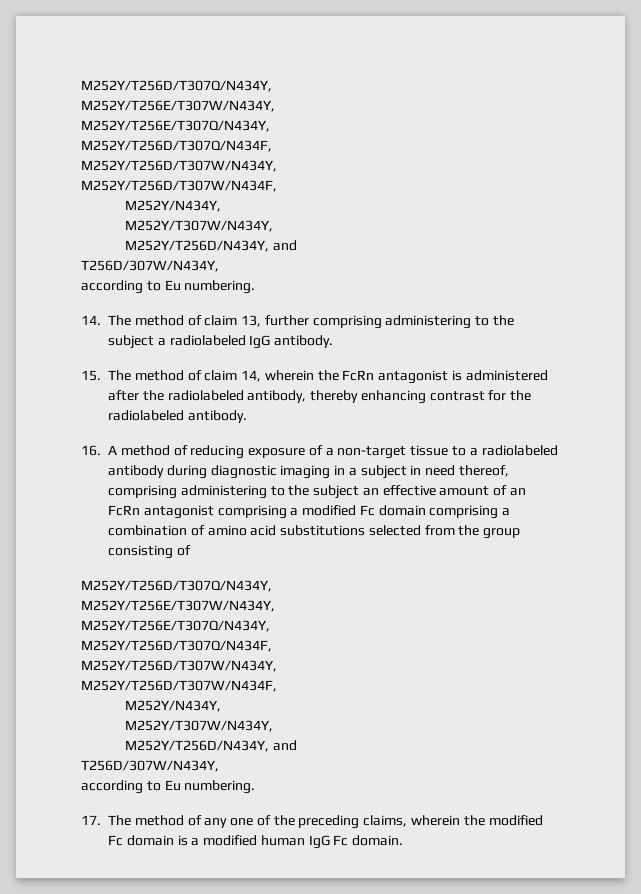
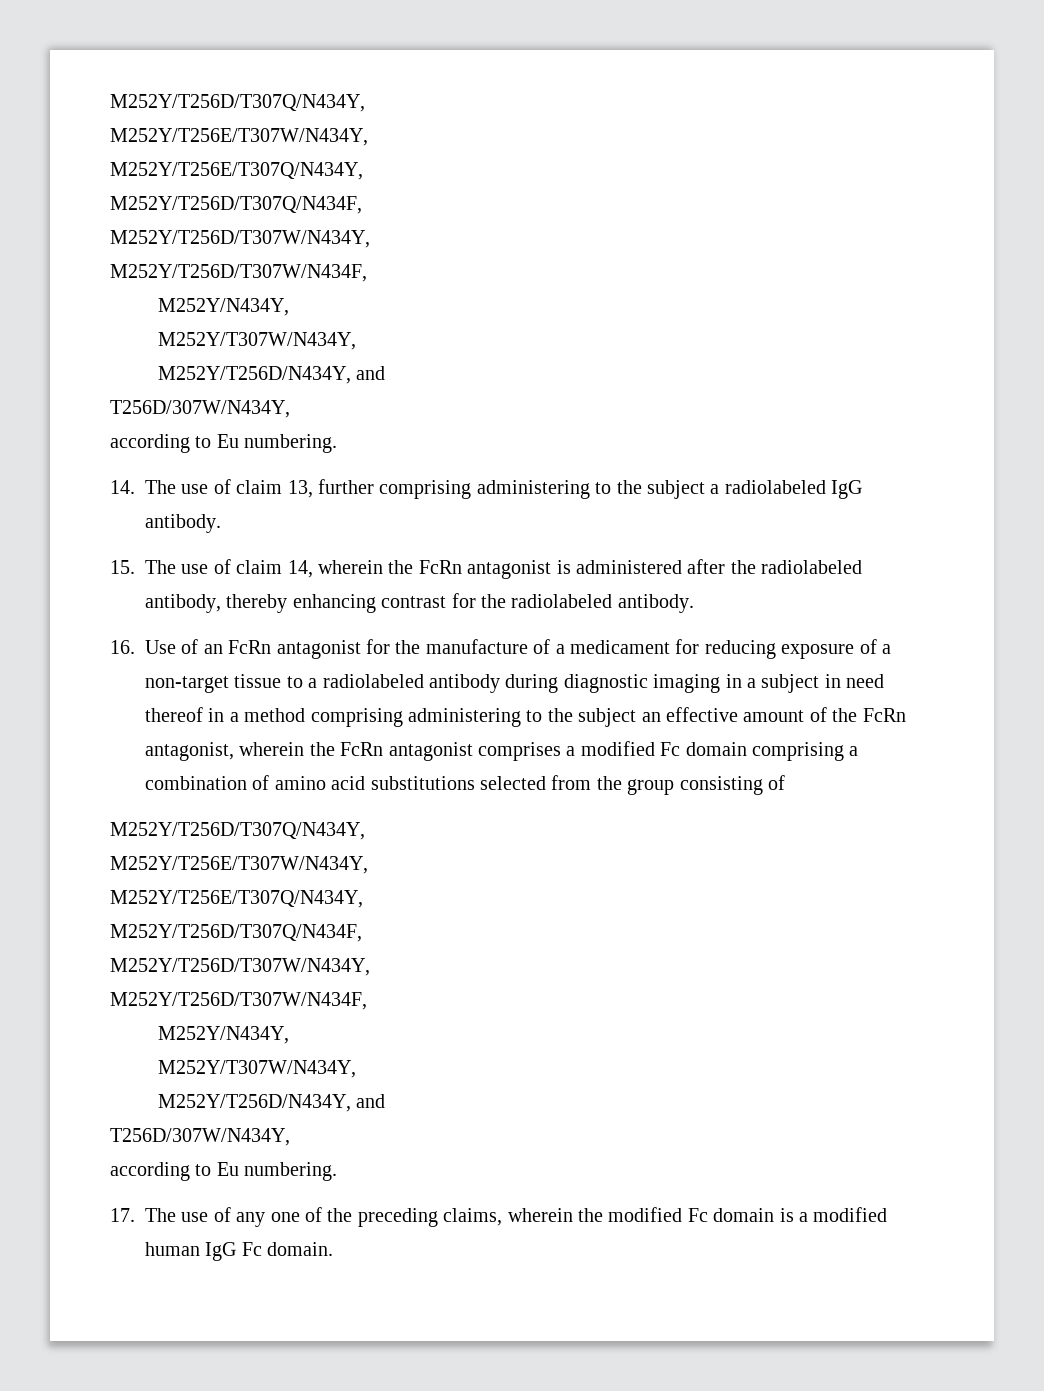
[134,315,184,326] method -> [181,484,209,494] use
[134,370,184,381] method -> [181,564,209,574] use
[108,445,188,456] A method of -> [145,639,700,659] Use of an FcRn antagonist for the manufacture of a medicament for
[459,465,510,477] thereof, -> [145,707,306,722] thereof in a method
[510,488,527,496] [108,505,287,519] an FcRn antagonist comprising -> [832,708,906,722] [145,742,561,761] the FcRn antagonist, wherein the FcRn antagonist comprises
[134,815,184,826] method -> [181,1212,209,1222] use

